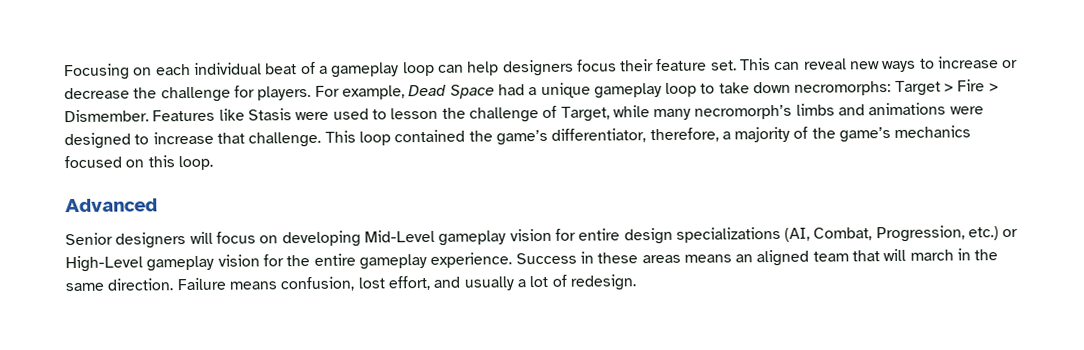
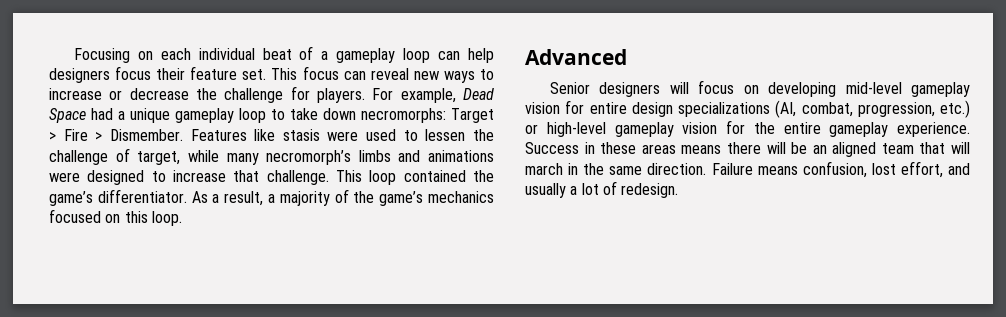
(772, 64) none -> [302,66,339,80] focus
[247,108,292,121] Stasis -> [282,129,320,141] stasis
[390,107,439,120] lesson -> [425,129,466,141] lessen
[560,106,610,122] Target, -> [137,151,181,165] target,
[551,127,719,143] differentiator, therefore, -> [97,189,264,206] differentiator. As a result,
[363,229,435,243] Mid-Level -> [845,82,902,94] mid-level
[813,225,965,243] Combat, Progression, -> [801,102,935,117] combat, progression,
[65,255,143,273] High-Level -> [546,122,606,137] high-level
(732, 258) none -> [726,142,808,154] there will be

